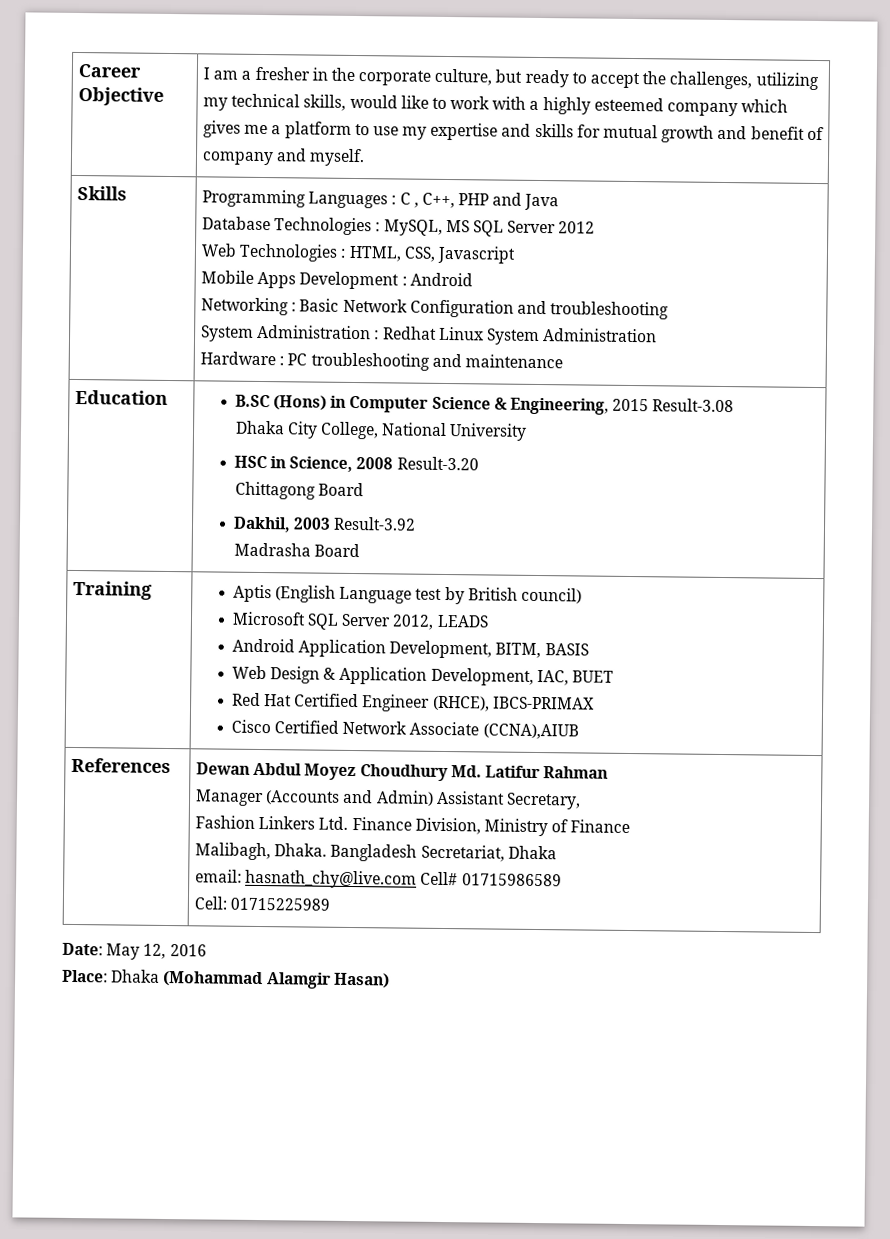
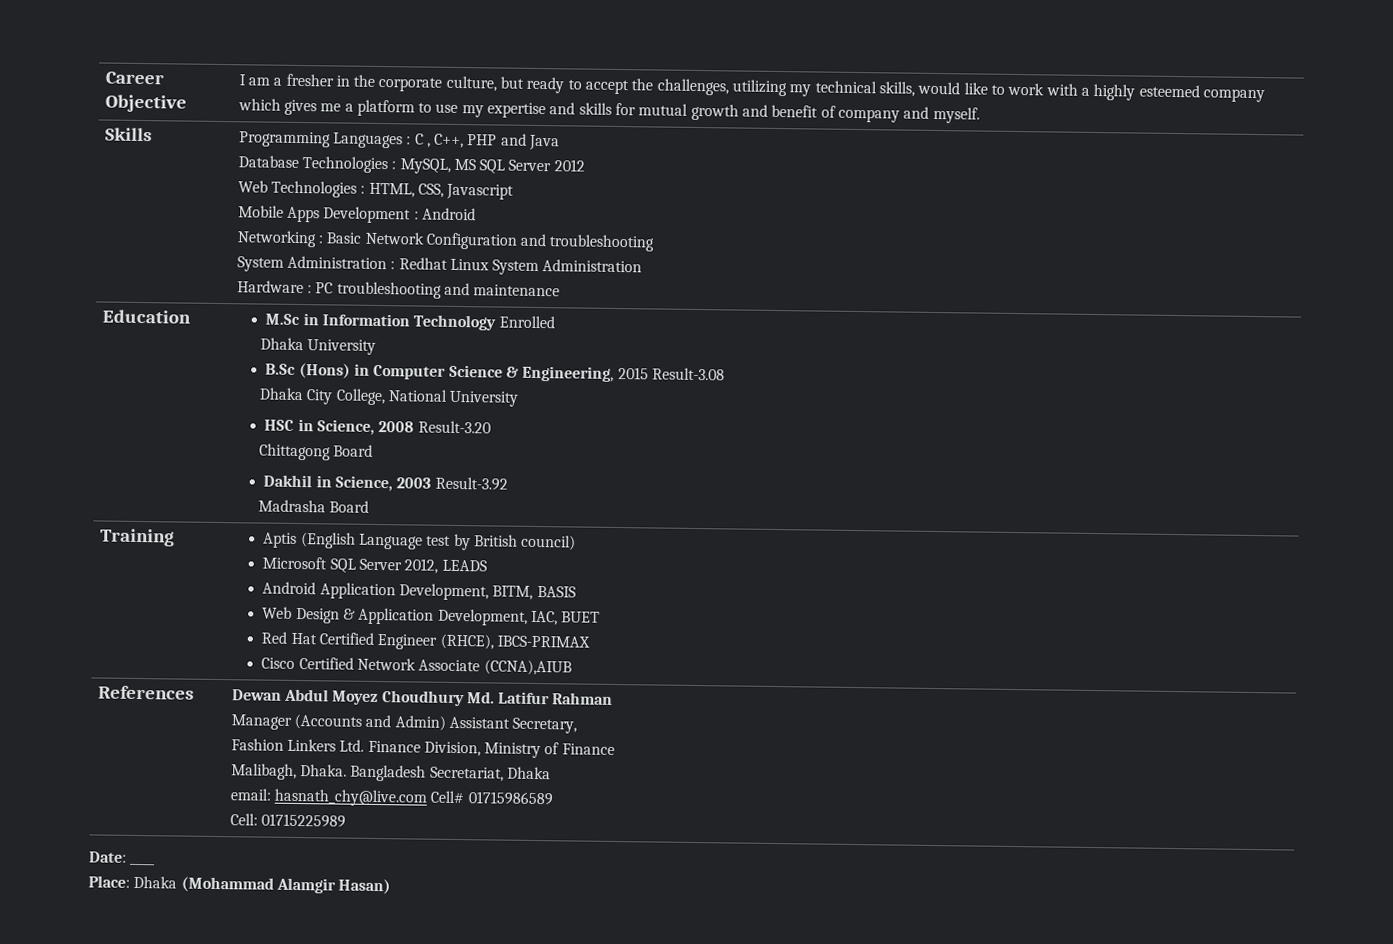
[234,394,270,408] B.SC -> [265,313,555,331] [259,337,377,355] [265,363,297,375] M.Sc in Information Technology Enrolled // Dhaka University // B.Sc
[232,516,291,533] Dakhil, -> [263,474,394,492] Dakhil in Science,
[106,943,207,960] May 12, 2016 -> [130,862,156,866] ____

